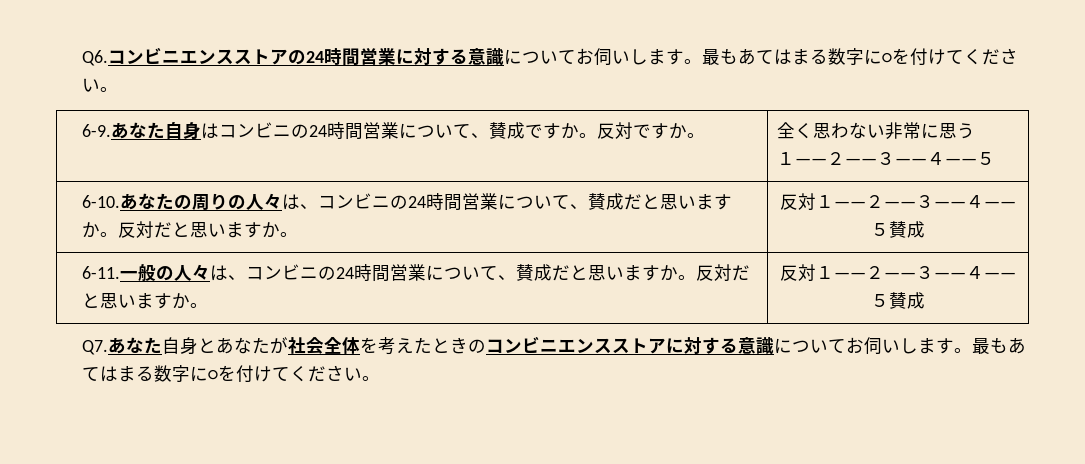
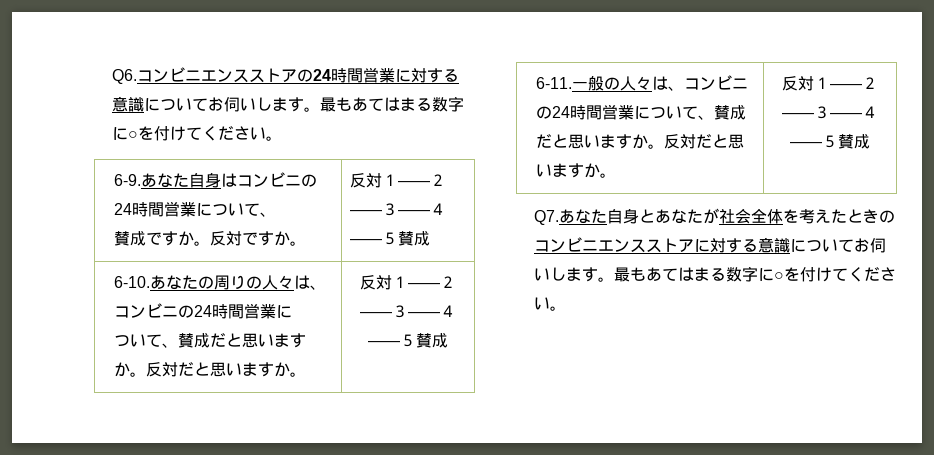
(489, 135) none -> (277, 214) //
[777,122,976,139] [777,152,996,165] 全く思わない非常に思う // １——２——３——４——５ -> [350,173,447,188] [350,203,447,216] [350,231,431,246] 反対１——２——３——４——５賛成
(516, 202) none -> (293, 311) //

